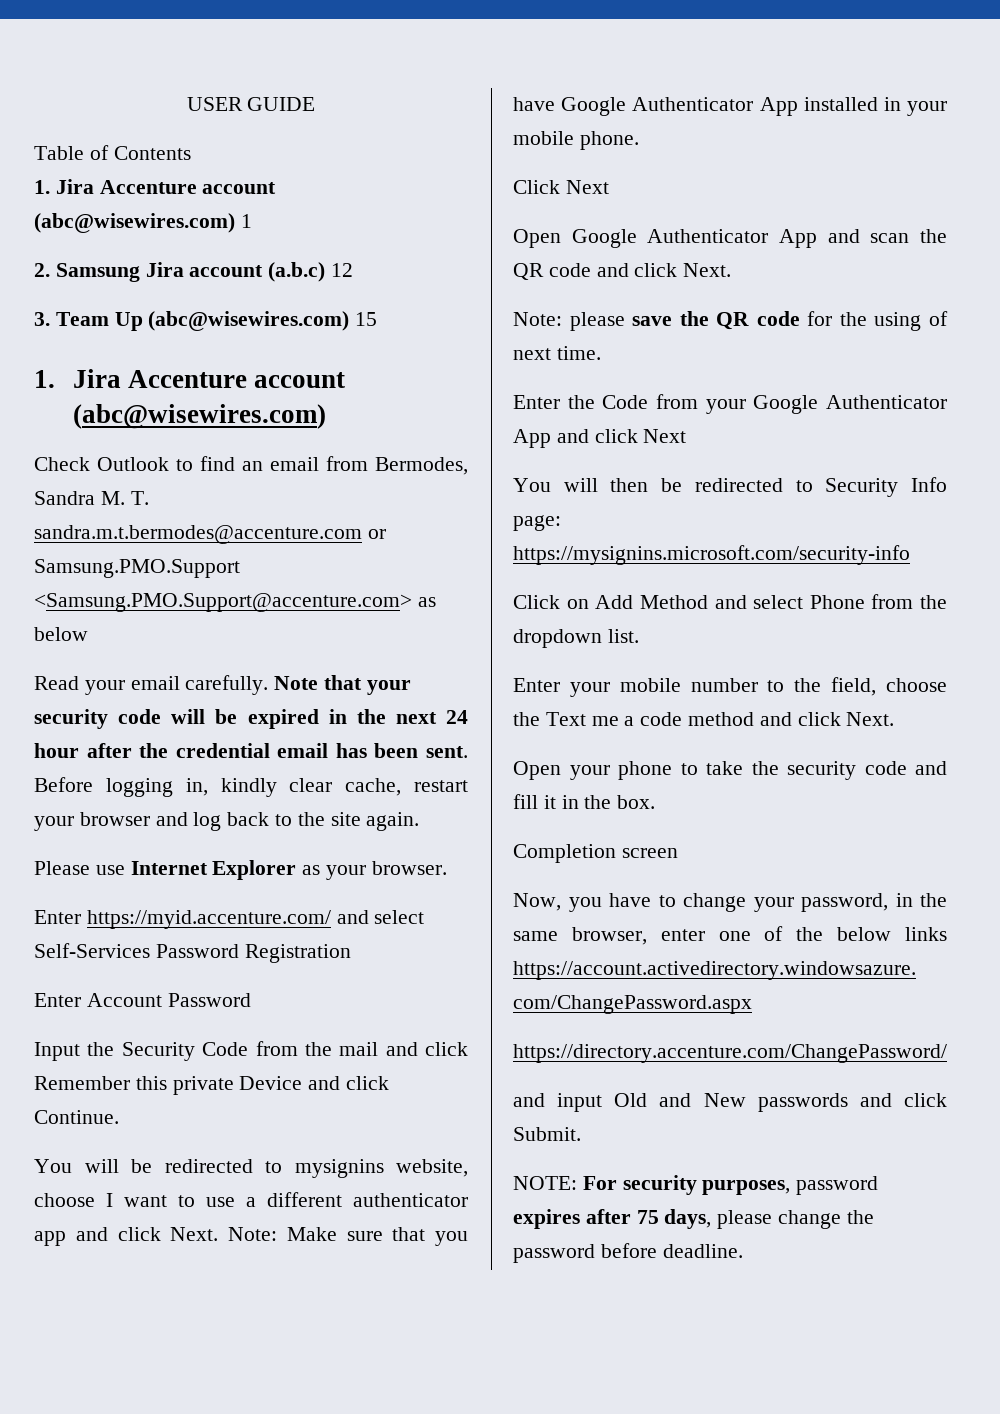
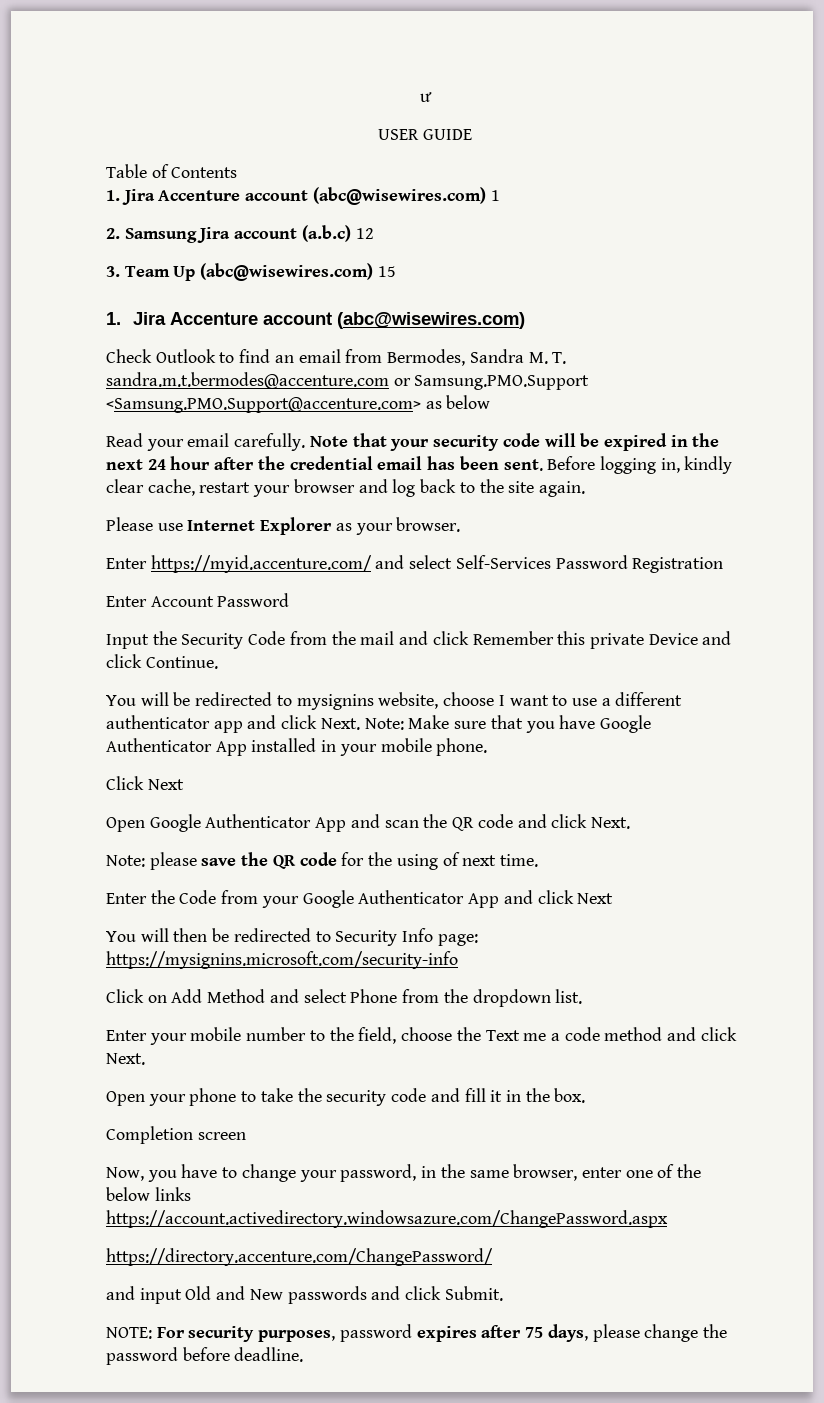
(186, 104) none -> [419,92,432,102] ư //

